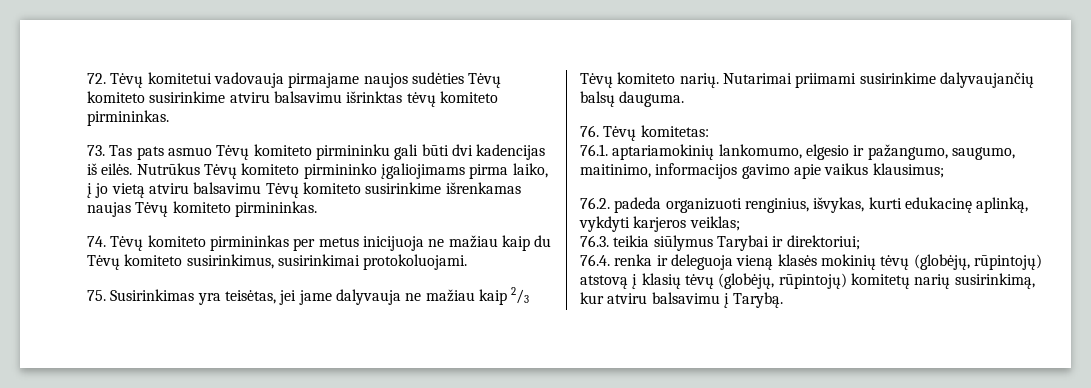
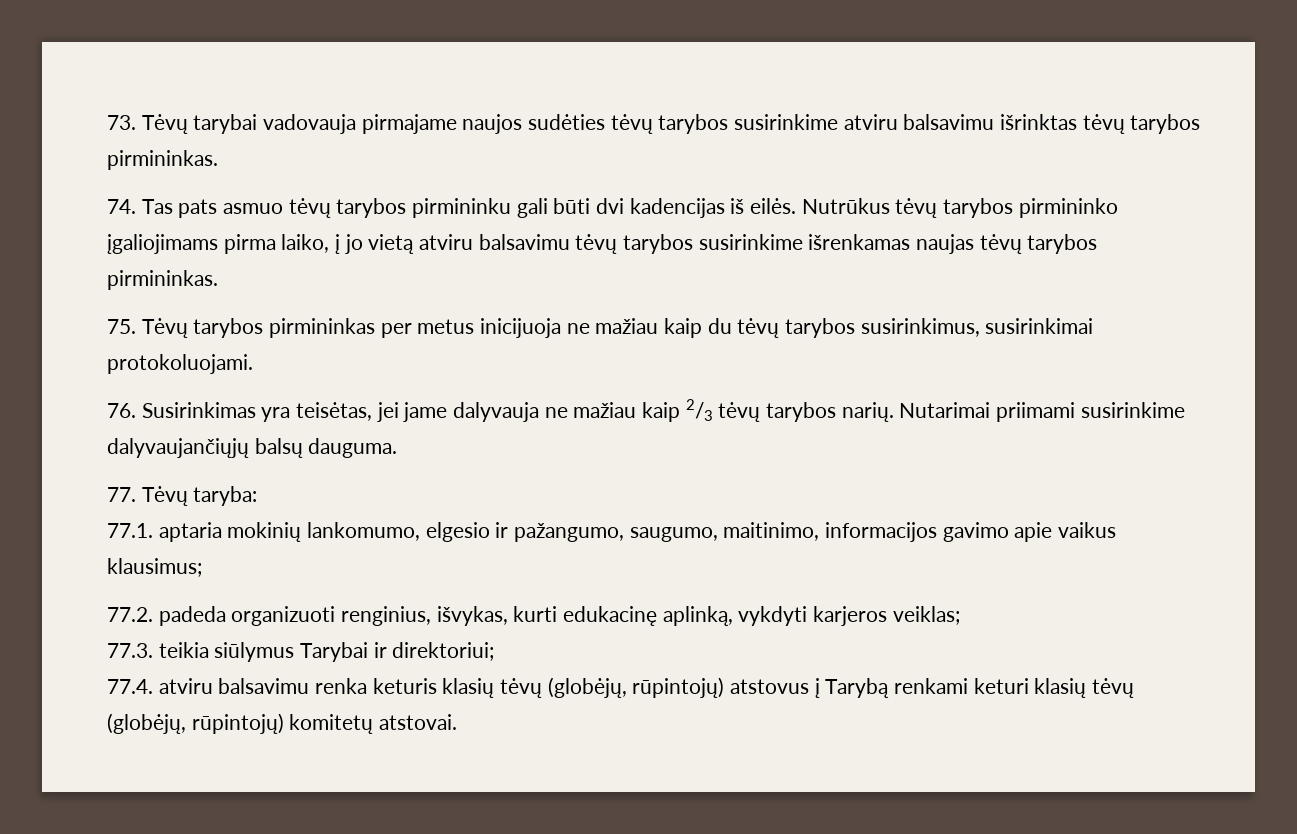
[87,72,212,88] 72. Tėvų komitetui -> [107,114,258,134] 73. Tėvų tarybai
[468,73,502,88] [87,91,145,103] Tėvų komiteto -> [610,114,729,134] tėvų tarybos
[439,91,498,103] [87,110,169,126] [87,145,105,156] komiteto pirmininkas. // 73. -> [1130,114,1201,134] [107,150,218,170] [107,199,136,214] tarybos pirmininkas. // 74.
[216,144,312,160] Tėvų komiteto -> [288,198,407,218] tėvų tarybos
[203,163,300,179] Tėvų komiteto -> [895,198,1014,218] tėvų tarybos
[265,182,361,198] Tėvų komiteto -> [575,234,694,254] tėvų tarybos
[135,201,317,217] [87,235,206,251] Tėvų komiteto pirmininkas. // 74. Tėvų komiteto -> [979,234,1098,254] [107,270,218,290] [107,318,264,338] tėvų tarybos pirmininkas. // 75. Tėvų tarybos
[87,254,183,270] Tėvų komiteto -> [737,318,856,338] tėvų tarybos
[87,290,106,301] 75. -> [107,403,136,418] 76.
[580,72,676,88] Tėvų komiteto -> [718,402,837,422] tėvų tarybos
[939,72,1034,88] dalyvaujančių -> [107,438,249,458] dalyvaujančiųjų
[580,125,709,141] [580,144,715,160] 76. Tėvų komitetas: // 76.1. aptariamokinių -> [107,486,258,506] [107,522,302,542] 77. Tėvų taryba: // 77.1. aptaria mokinių
[580,197,610,209] 76.2. -> [107,607,153,622] 77.2.
[580,235,609,247] 76.3. -> [107,643,153,658] 77.3.
[580,254,1042,270] [580,274,638,289] 76.4. renka ir deleguoja vieną klasės mokinių tėvų (globėjų, rūpintojų) atstovą į -> [107,677,1029,698] 77.4. atviru balsavimu renka keturis klasių tėvų (globėjų, rūpintojų) atstovus į Tarybą renkami keturi
[914,273,1035,289] [580,292,784,308] narių susirinkimą, kur atviru balsavimu į Tarybą. -> [379,714,458,730] atstovai.

